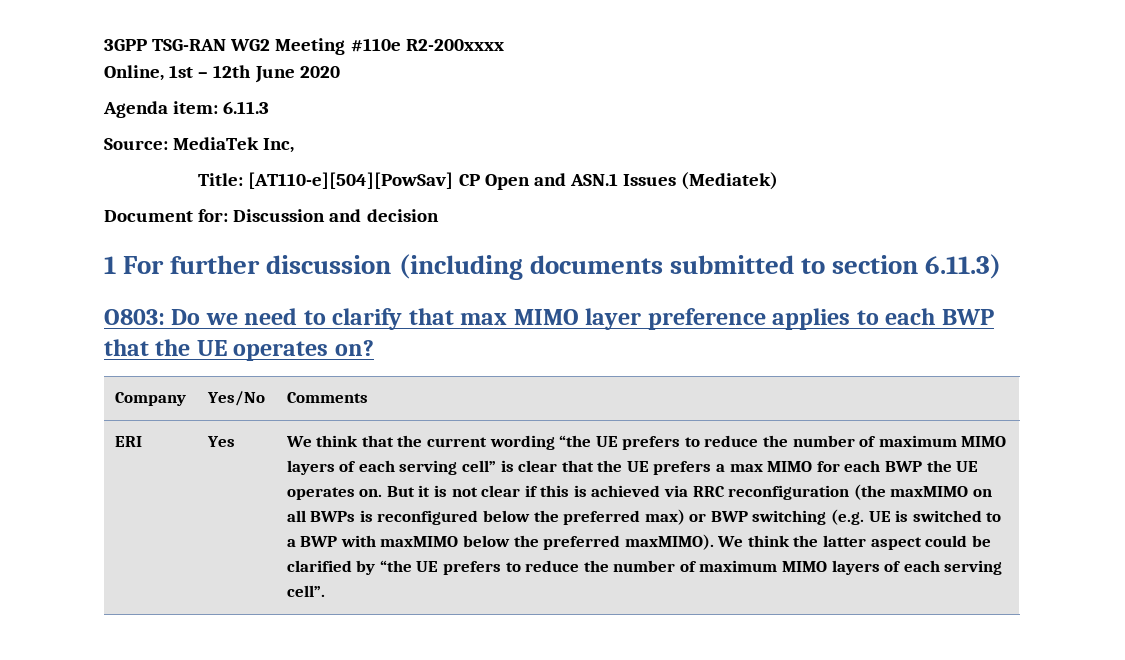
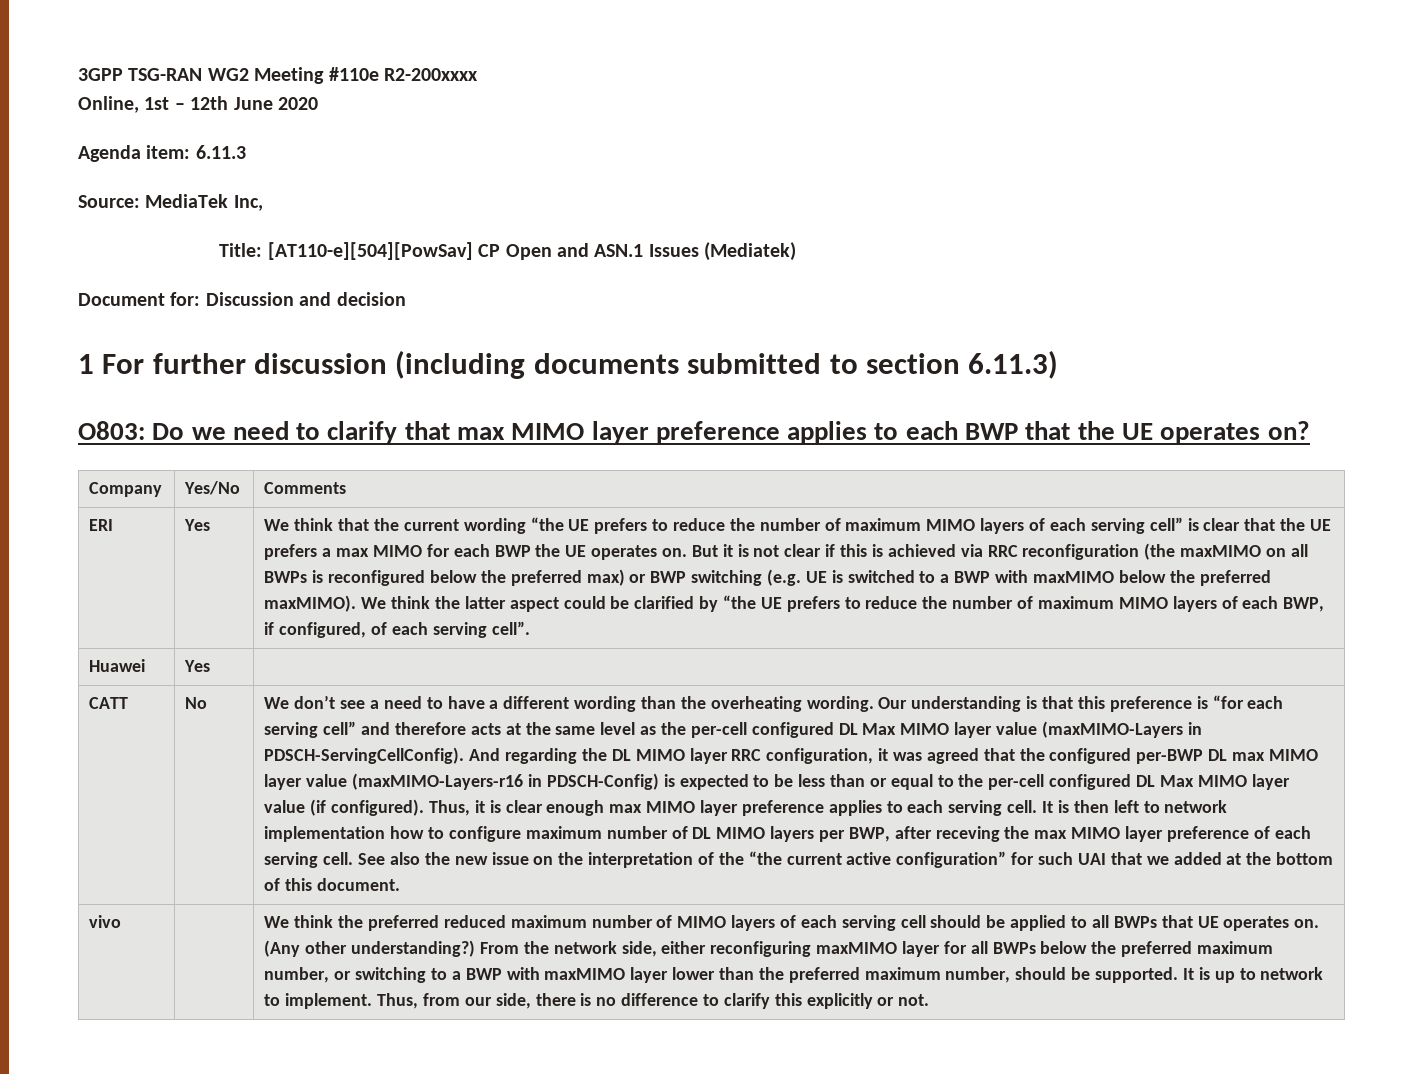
[944,560,1003,575] [286,585,325,597] serving cell”. -> [1283,597,1325,612] [264,621,530,638] [89,659,146,672] [184,660,211,672] [89,697,129,709] [185,697,208,709] [264,695,1284,712] [264,721,1202,738] [264,747,1318,764] [264,773,1290,790] [264,799,1228,816] [264,826,1311,842] [264,851,1334,868] [264,878,401,891] [89,915,122,928] [264,915,1320,931] [264,940,1274,957] [264,967,1324,983] [264,993,930,1009] BWP, if configured, of each serving cell”. // Huawei | Yes | // CATT | No | We don’t see a need to have a different wording than the overheating wording. Our understanding is that this preference is “for each serving cell” and therefore acts at the same level as the per-cell configured DL Max MIMO layer value (maxMIMO-Layers in PDSCH-ServingCellConfig). And regarding the DL MIMO layer RRC configuration, it was agreed that the configured per-BWP DL max MIMO layer value (maxMIMO-Layers-r16 in PDSCH-Config) is expected to be less than or equal to the per-cell configured DL Max MIMO layer value (if configured). Thus, it is clear enough max MIMO layer preference applies to each serving cell. It is then left to network implementation how to configure maximum number of DL MIMO layers per BWP, after receving the max MIMO layer preference of each serving cell. See also the new issue on the interpretation of the “the current active configuration” for such UAI that we added at the bottom of this document. // vivo | | We think the preferred reduced maximum number of MIMO layers of each serving cell should be applied to all BWPs that UE operates on. (Any other understanding?) From the network side, either reconfiguring maxMIMO layer for all BWPs below the preferred maximum number, or switching to a BWP with maxMIMO layer lower than the preferred maximum number, should be supported. It is up to network to implement. Thus, from our side, there is no difference to clarify this explicitly or not.

